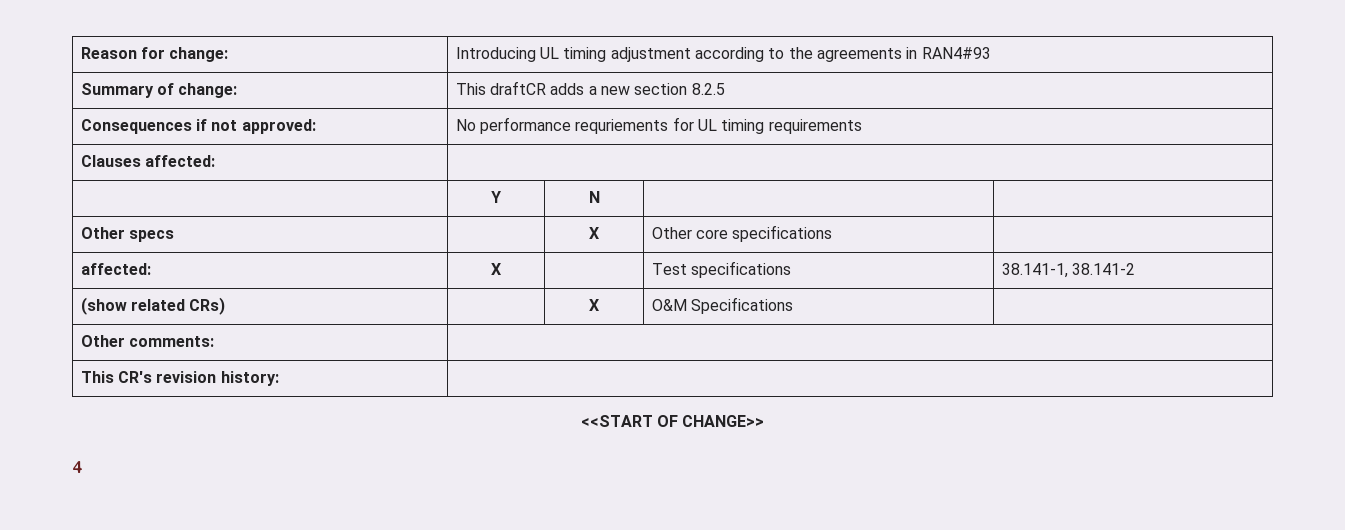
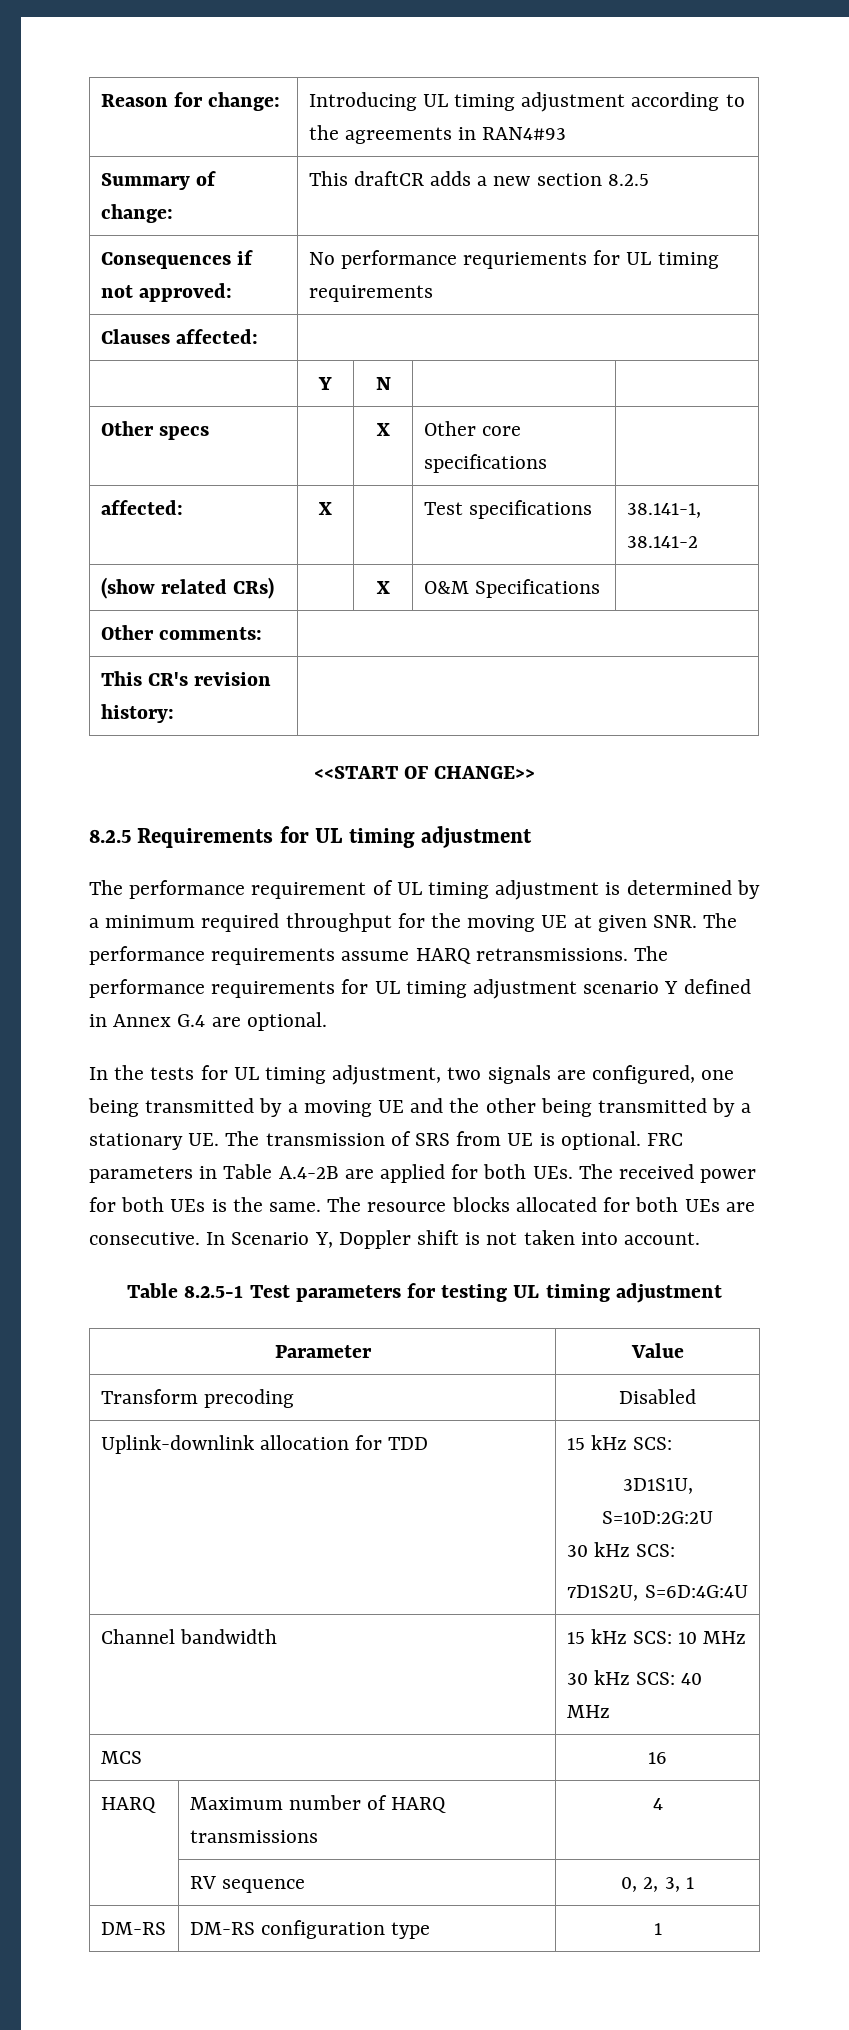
[72,461,83,473] 4 -> [89,826,533,848] [89,880,760,900] [89,913,738,932] [89,946,669,965] [89,979,751,999] [89,1012,327,1031] [89,1065,735,1085] [88,1098,751,1117] [89,1131,684,1150] [89,1164,757,1183] [89,1197,755,1212] [89,1230,701,1249] [127,1283,722,1303] [274,1345,372,1358] [630,1343,684,1358] [100,1389,294,1408] [619,1389,696,1404] [100,1435,429,1454] [566,1435,673,1450] [622,1478,693,1494] [602,1511,713,1524] [566,1542,676,1557] [567,1585,748,1601] [100,1629,277,1644] [566,1629,747,1644] [566,1670,703,1685] [566,1705,610,1718] [100,1751,142,1764] [648,1752,667,1764] [100,1797,156,1813] [189,1795,447,1813] [189,1830,318,1843] [652,1798,663,1810] [189,1876,305,1893] [621,1877,694,1892] [100,1922,166,1935] [189,1920,431,1939] [653,1923,662,1935] 8.2.5 Requirements for UL timing adjustment // The performance requirement of UL timing adjustment is determined by a minimum required throughput for the moving UE at given SNR. The performance requirements assume HARQ retransmissions. The performance requirements for UL timing adjustment scenario Y defined in Annex G.4 are optional. // In the tests for UL timing adjustment, two signals are configured, one being transmitted by a moving UE and the other being transmitted by a stationary UE. The transmission of SRS from UE is optional. FRC parameters in Table A.4-2B are applied for both UEs. The received power for both UEs is the same. The resource blocks allocated for both UEs are consecutive. In Scenario Y, Doppler shift is not taken into account. // Table 8.2.5-1 Test parameters for testing UL timing adjustment // Parameter | Value // Transform precoding | Disabled // Uplink-downlink allocation for TDD | 15 kHz SCS: // 3D1S1U, S=10D:2G:2U // 30 kHz SCS: // 7D1S2U, S=6D:4G:4U // Channel bandwidth | 15 kHz SCS: 10 MHz // 30 kHz SCS: 40 MHz // MCS | 16 // HARQ | Maximum number of HARQ transmissions | 4 // | RV sequence | 0, 2, 3, 1 // DM-RS | DM-RS configuration type | 1

